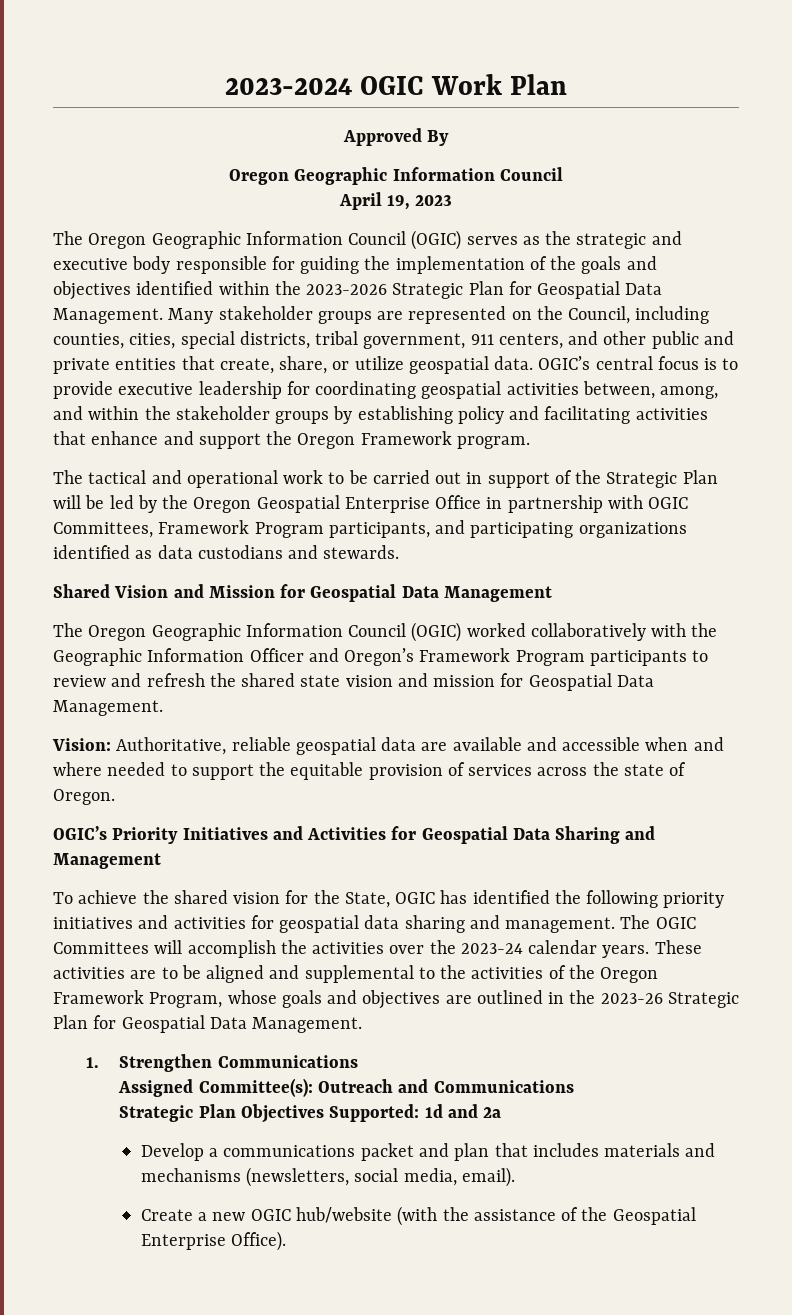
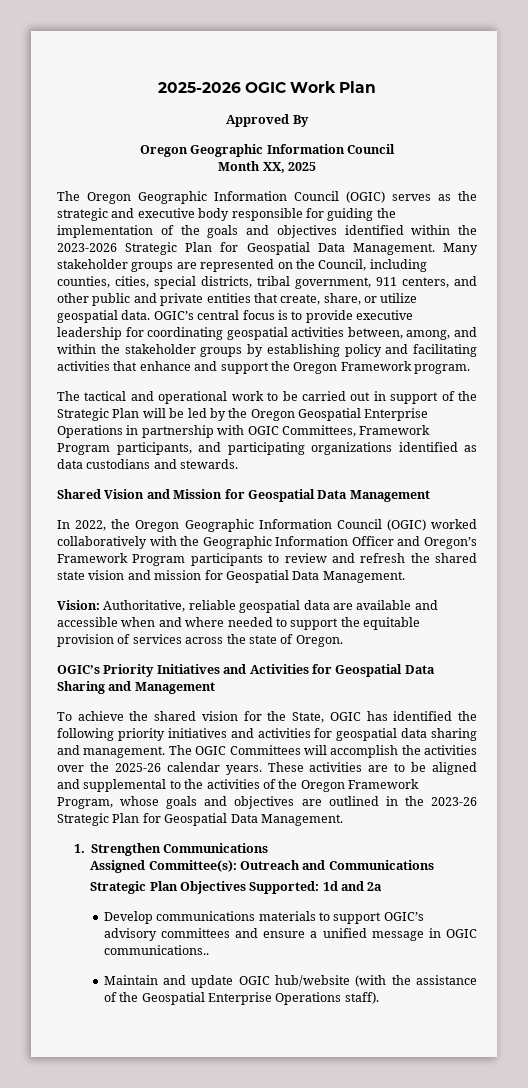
[225,78,353,95] 2023-2024 -> [157,82,241,93] 2025-2026
[338,192,453,210] April 19, 2023 -> [218,161,316,173] Month XX, 2025
[435,495,482,509] Office -> [57,425,123,438] Operations
[53,623,83,637] The -> [57,519,131,531] In 2022, the
[460,943,523,954] 2023-24 -> [114,763,161,772] 2025-26
[209,1143,716,1161] [140,1167,515,1187] [140,1209,246,1221] a communications packet and plan that includes materials and mechanisms (newsletters, social media, email). // Create a new -> [156,911,424,924] [103,928,478,941] [103,945,209,955] [103,975,234,988] communications materials to support OGIC’s advisory committees and ensure a unified message in OGIC communications.. // Maintain and update
[231,1231,287,1251] Office). -> [275,992,379,1005] Operations staff).

